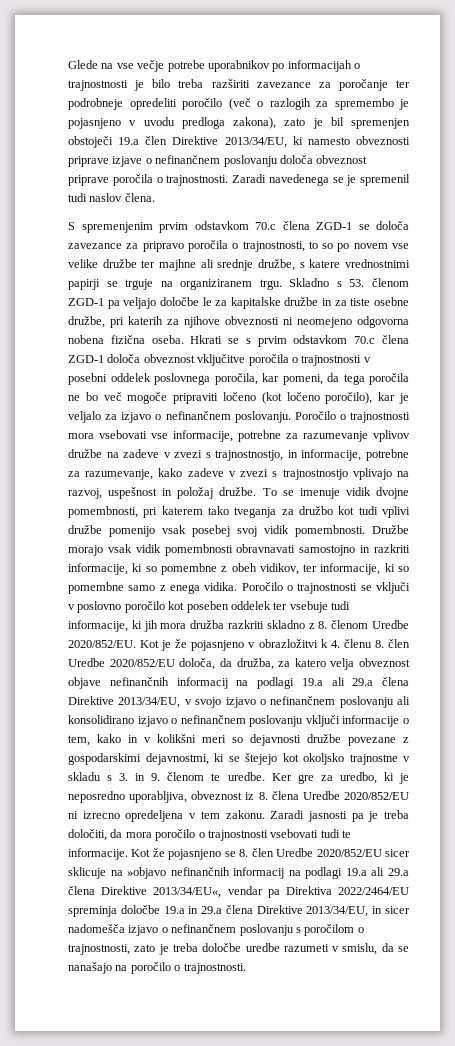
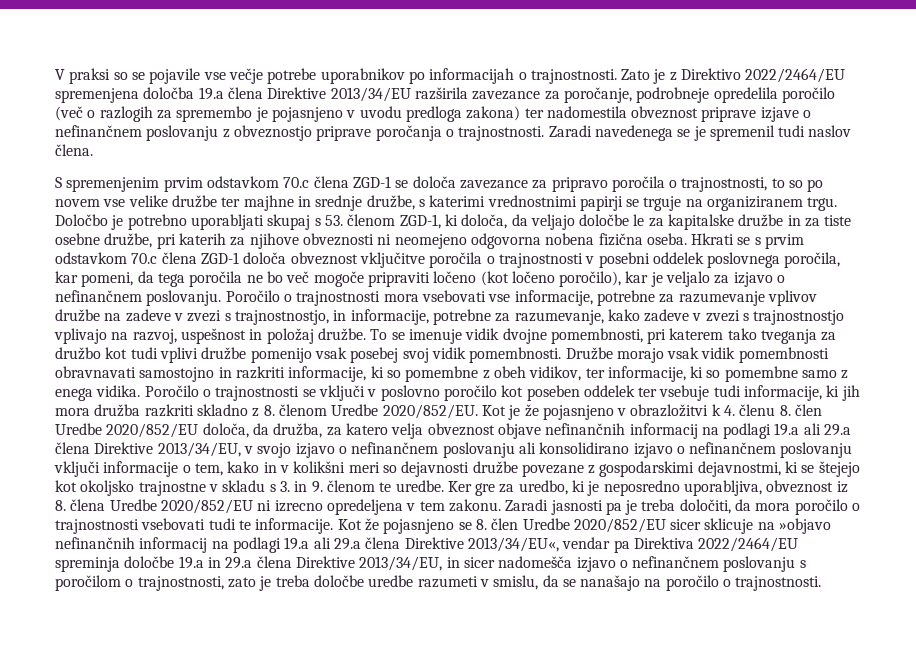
[68,60,114,69] Glede na -> [55,68,201,84] V praksi so se pojavile
[68,79,410,91] [68,98,177,110] trajnostnosti je bilo treba razširiti zavezance za poročanje ter podrobneje opredeliti -> [530,68,846,84] [55,87,778,103] trajnostnosti. Zato je z Direktivo 2022/2464/EU spremenjena določba 19.a člena Direktive 2013/34/EU razširila zavezance za poročanje, podrobneje opredelila
[233,117,410,129] [68,136,410,148] zakona), zato je bil spremenjen obstoječi 19.a člen Direktive 2013/34/EU, ki namesto obveznosti -> [466,106,699,121] zakona) ter nadomestila obveznost
[279,155,368,164] [68,174,153,186] določa obveznost priprave poročila -> [222,125,442,141] z obveznostjo priprave poročanja
[200,259,214,268] ali -> [297,196,311,207] in
[309,259,341,268] katere -> [429,195,486,207] katerimi
[289,278,409,287] [68,298,120,309] Skladno s 53. členom ZGD-1 pa -> [55,214,528,230] Določbo je potrebno uporabljati skupaj s 53. členom ZGD-1, ki določa, da

